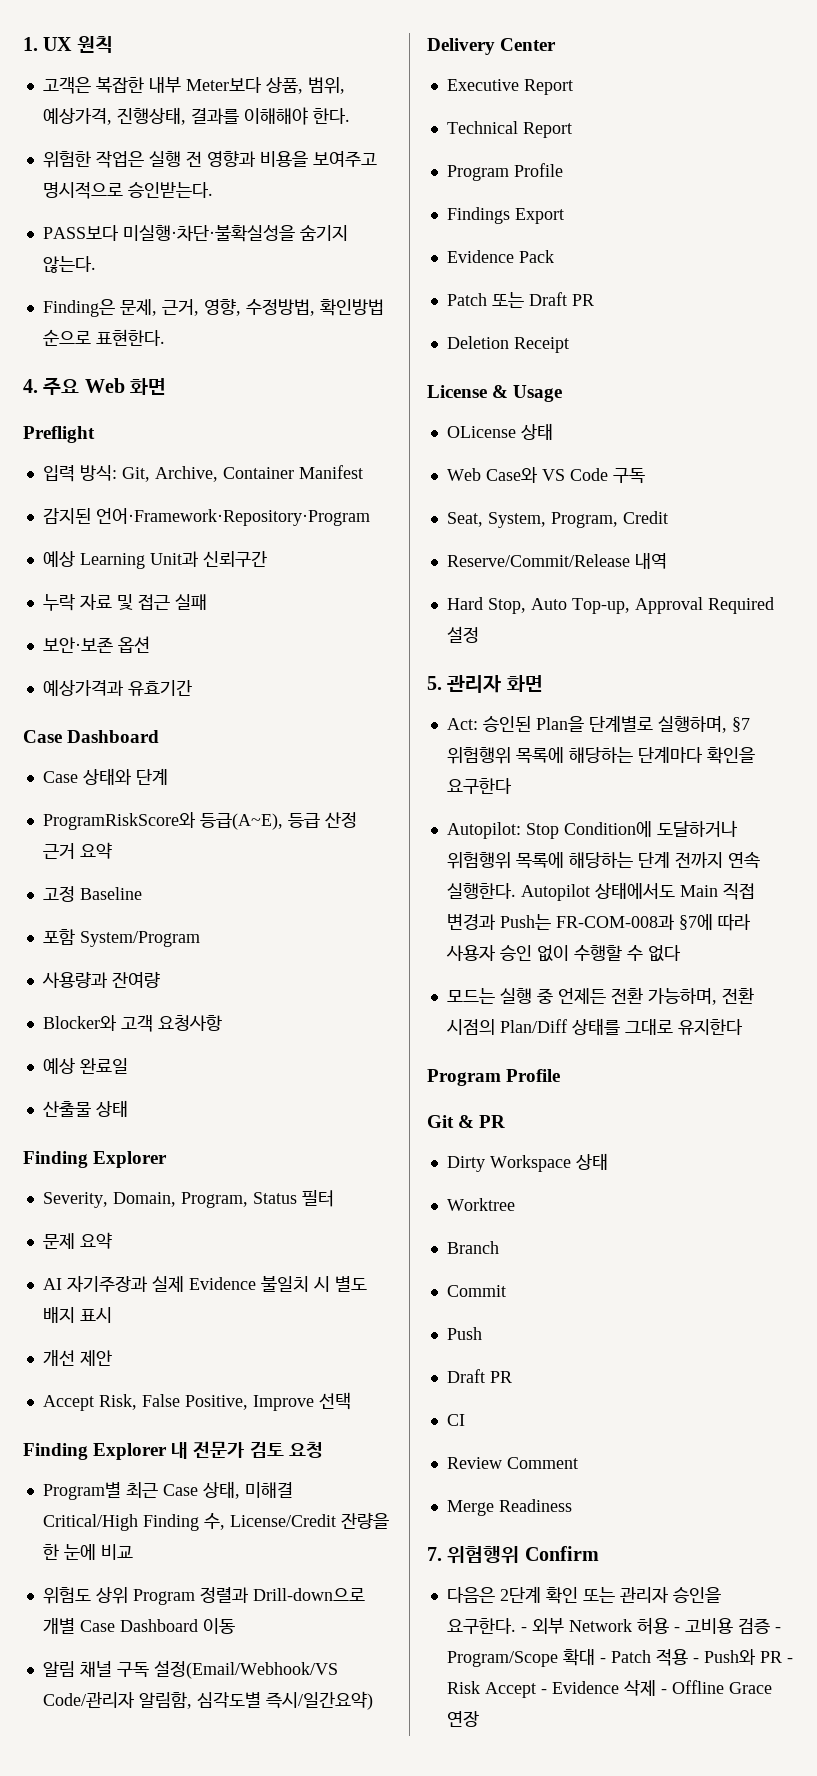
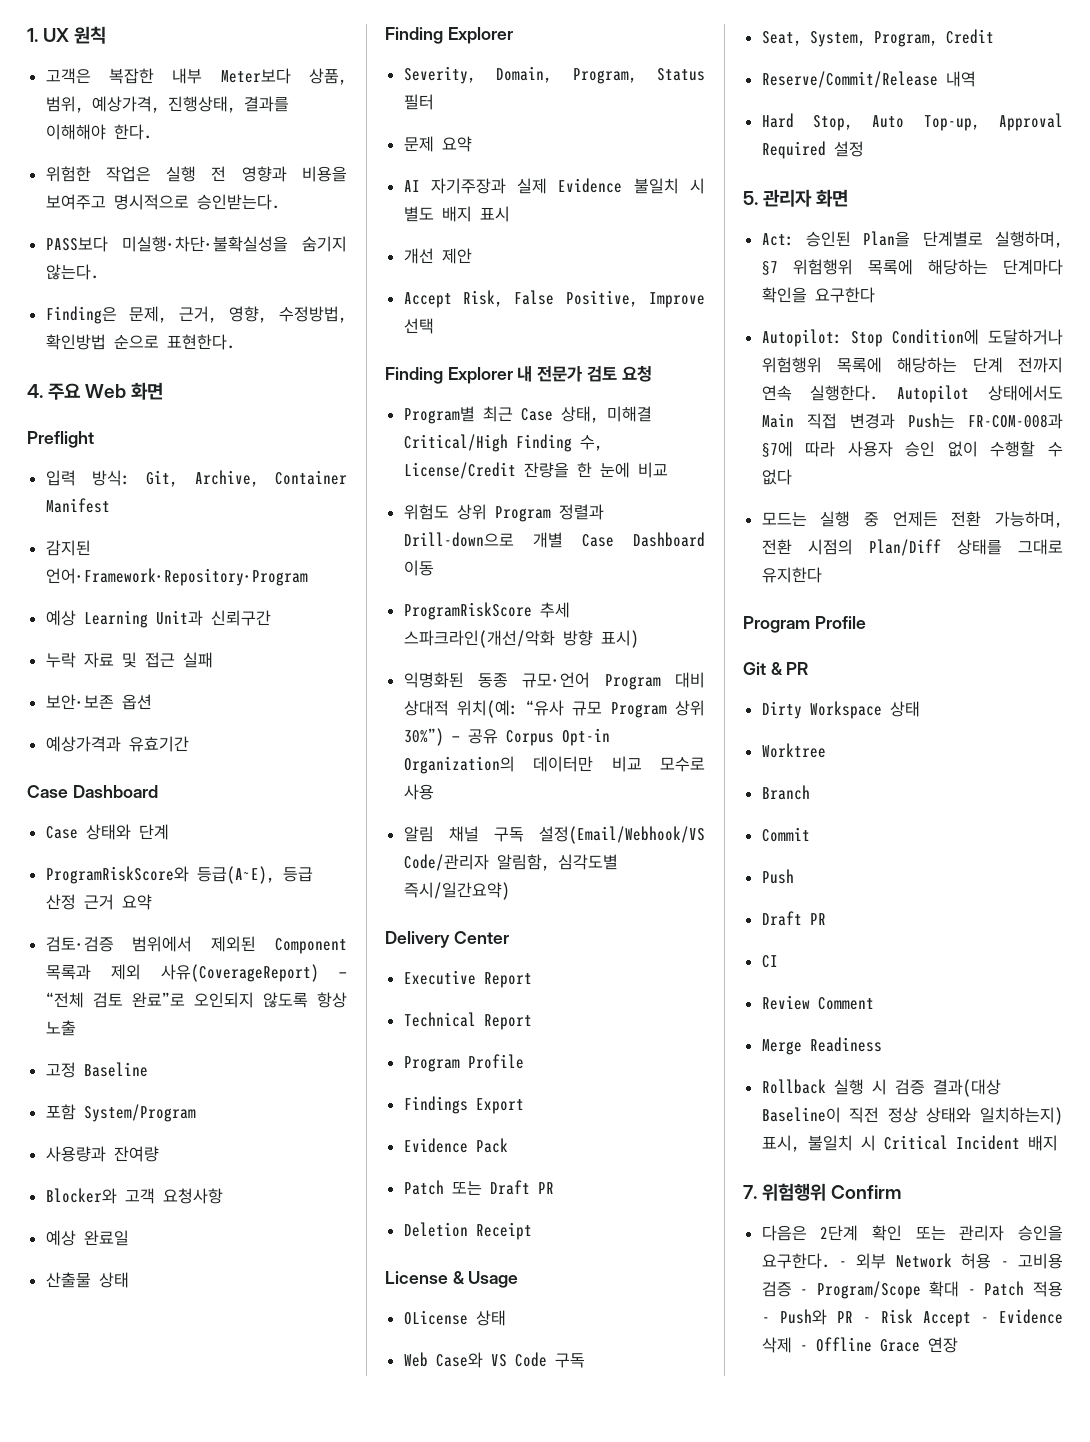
(112, 850) none -> [45,936,347,954] [45,964,347,982] [45,992,347,1008] [45,1020,76,1036] // 검토·검증 범위에서 제외된 Component 목록과 제외 사유(CoverageReport) — “전체 검토 완료”로 오인되지 않도록 항상 노출
(235, 1626) none -> [403,602,570,620] [403,630,639,648] [403,672,705,690] [403,700,705,718] [403,728,610,746] [403,756,705,774] [403,784,434,800] // ProgramRiskScore 추세 스파크라인(개선/악화 방향 표시) // 익명화된 동종 규모·언어 Program 대비 상대적 위치(예: “유사 규모 Program 상위 30%”) — 공유 Corpus Opt-in Organization의 데이터만 비교 모수로 사용
(572, 1505) none -> [761,1079,1001,1097] [761,1107,1063,1125] [761,1135,1058,1152] // Rollback 실행 시 검증 결과(대상 Baseline이 직전 정상 상태와 일치하는지) 표시, 불일치 시 Critical Incident 배지

